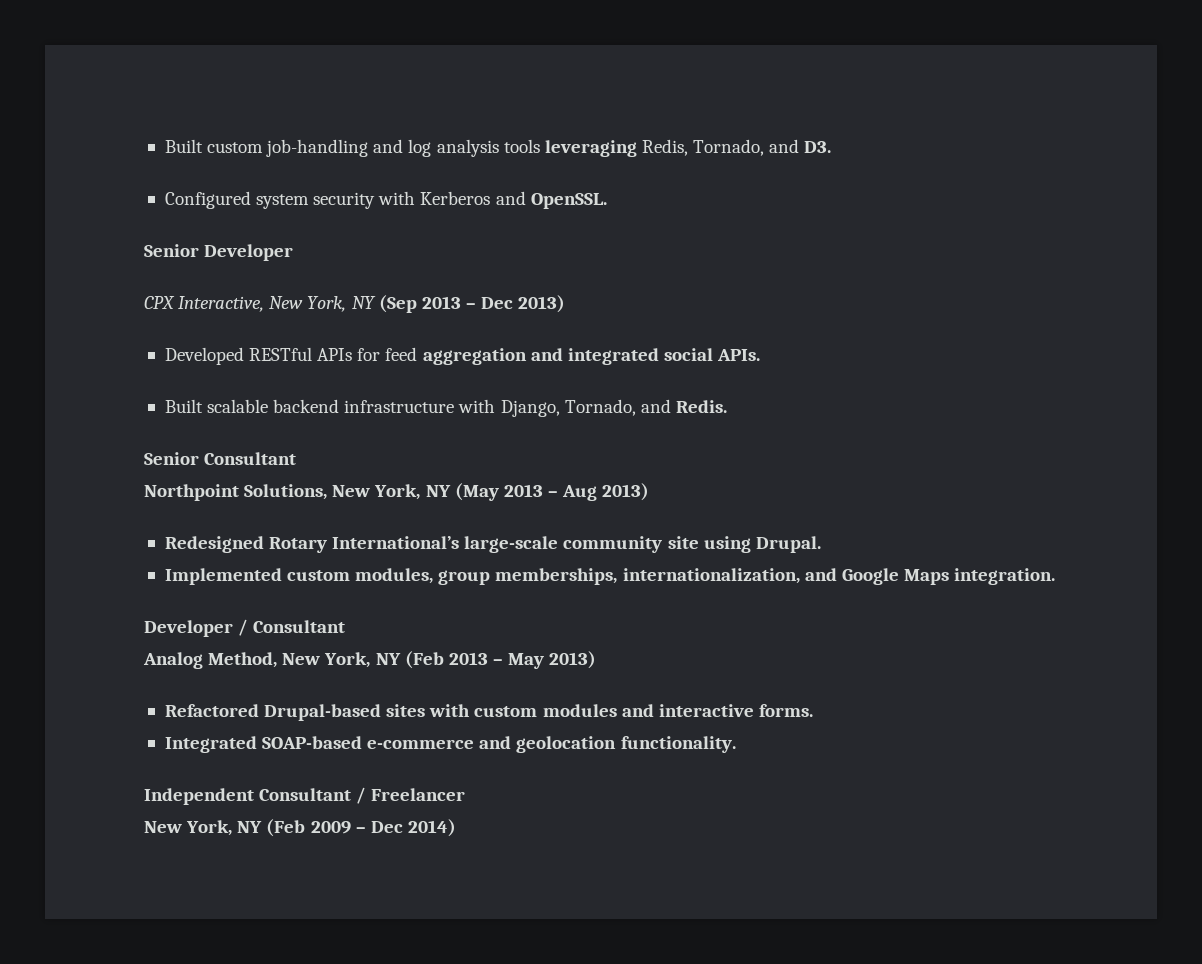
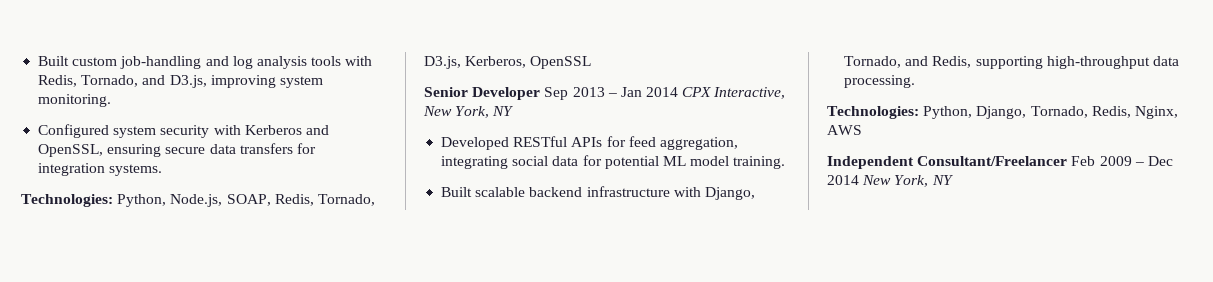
[544,140,637,157] leveraging -> [345,56,373,66] with
[804,141,832,153] D3. -> [169,75,323,88] [38,94,112,107] D3.js, improving system monitoring.
[530,193,607,209] [144,244,294,261] OpenSSL. // Senior Developer // -> [38,143,316,157] [38,163,163,176] [21,194,375,207] [424,56,592,69] [424,87,679,100] OpenSSL, ensuring secure data transfers for integration systems. // Technologies: Python, Node.js, SOAP, Redis, Tornado, D3.js, Kerberos, OpenSSL // Senior Developer Sep 2013 – Jan 2014
[378,295,566,313] (Sep 2013 – Dec 2013) -> (514, 111) none
[422,348,761,365] aggregation and integrated social APIs. -> [659,137,738,150] [441,155,786,169] aggregation, integrating social data for potential ML model training.
[675,400,727,413] [144,452,297,465] [144,483,650,501] [164,536,821,553] [164,568,1056,585] [144,619,346,637] [143,651,597,669] [164,704,813,721] [164,736,736,753] [144,787,466,805] [144,819,456,837] Redis. // Senior Consultant // Northpoint Solutions, New York, NY (May 2013 – Aug 2013) // Redesigned Rotary International’s large-scale community site using Drupal. // Implemented custom modules, group memberships, internationalization, and Google Maps integration. // Developer / Consultant // Analog Method, New York, NY (Feb 2013 – May 2013) // Refactored Drupal-based sites with custom modules and interactive forms. // Integrated SOAP-based e-commerce and geolocation functionality. // Independent Consultant / Freelancer // New York, NY (Feb 2009 – Dec 2014) -> [932,56,1179,69] [844,75,916,88] [827,106,1178,119] [827,125,862,135] [827,156,1173,169] [827,175,953,187] Redis, supporting high-throughput data processing. // Technologies: Python, Django, Tornado, Redis, Nginx, AWS // Independent Consultant/Freelancer Feb 2009 – Dec 2014 New York, NY

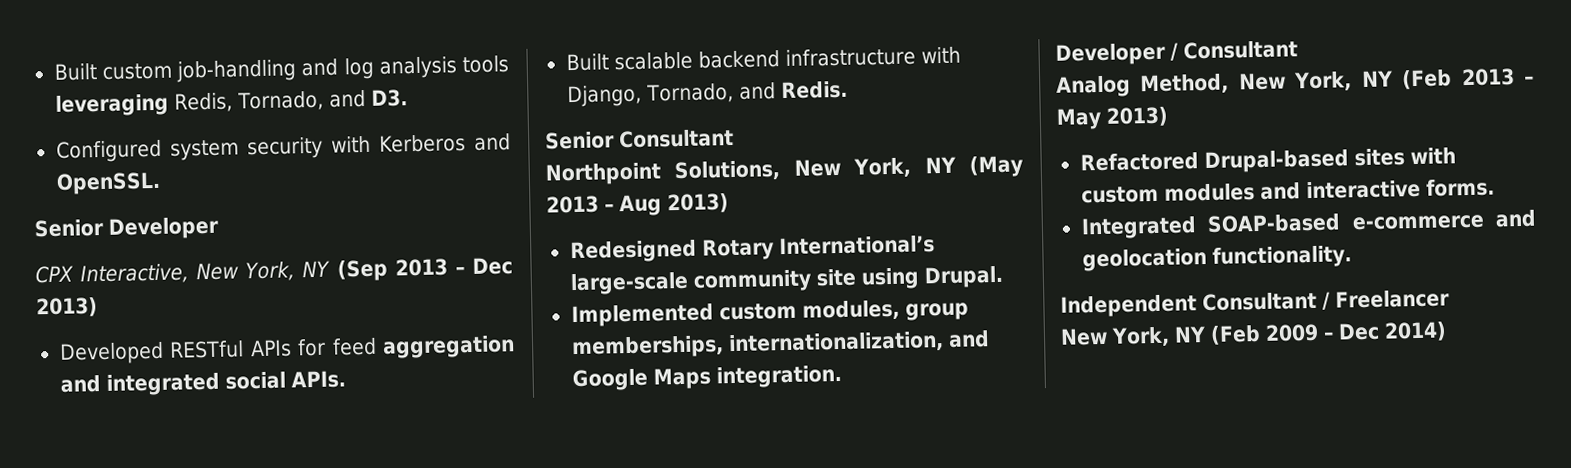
[345,56,373,66] with -> [54,93,169,117] leveraging
[169,75,323,88] [38,94,112,107] D3.js, improving system monitoring. -> [371,89,409,107] D3.
[38,143,316,157] [38,163,163,176] [21,194,375,207] [424,56,592,69] [424,87,679,100] OpenSSL, ensuring secure data transfers for integration systems. // Technologies: Python, Node.js, SOAP, Redis, Tornado, D3.js, Kerberos, OpenSSL // Senior Developer Sep 2013 – Jan 2014 -> [55,171,161,195] [34,216,219,240] OpenSSL. // Senior Developer //
(514, 111) none -> [336,257,513,282] [36,297,98,318] (Sep 2013 – Dec 2013)
[659,137,738,150] [441,155,786,169] aggregation, integrating social data for potential ML model training. -> [382,335,515,359] [59,370,346,396] aggregation and integrated social APIs.
[932,56,1179,69] [844,75,916,88] [827,106,1178,119] [827,125,862,135] [827,156,1173,169] [827,175,953,187] Redis, supporting high-throughput data processing. // Technologies: Python, Django, Tornado, Redis, Nginx, AWS // Independent Consultant/Freelancer Feb 2009 – Dec 2014 New York, NY -> [780,80,848,100] [545,128,734,150] [545,155,1024,186] [546,193,729,217] [569,235,935,264] [569,265,1004,296] [570,299,969,328] [570,330,990,360] [571,364,842,392] [1055,40,1298,66] [1056,68,1534,98] [1056,106,1169,130] [1079,147,1456,174] [1080,178,1495,204] [1080,209,1536,240] [1081,245,1352,272] [1060,289,1450,318] [1060,321,1447,347] Redis. // Senior Consultant // Northpoint Solutions, New York, NY (May 2013 – Aug 2013) // Redesigned Rotary International’s large-scale community site using Drupal. // Implemented custom modules, group memberships, internationalization, and Google Maps integration. // Developer / Consultant // Analog Method, New York, NY (Feb 2013 – May 2013) // Refactored Drupal-based sites with custom modules and interactive forms. // Integrated SOAP-based e-commerce and geolocation functionality. // Independent Consultant / Freelancer // New York, NY (Feb 2009 – Dec 2014)

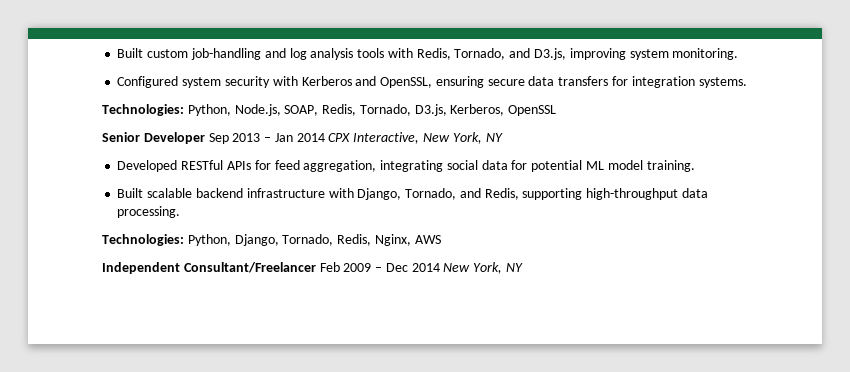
[54,93,169,117] leveraging -> [387,48,413,58] with
[371,89,409,107] D3. -> [533,48,739,60] D3.js, improving system monitoring.
[55,171,161,195] [34,216,219,240] OpenSSL. // Senior Developer // -> [380,76,747,88] [102,104,557,116] [102,132,325,144] OpenSSL, ensuring secure data transfers for integration systems. // Technologies: Python, Node.js, SOAP, Redis, Tornado, D3.js, Kerberos, OpenSSL // Senior Developer Sep 2013 – Jan 2014
[336,257,513,282] [36,297,98,318] (Sep 2013 – Dec 2013) -> (503, 137) none
[382,335,515,359] [59,370,346,396] aggregation and integrated social APIs. -> [303,160,695,172] aggregation, integrating social data for potential ML model training.
[780,80,848,100] [545,128,734,150] [545,155,1024,186] [546,193,729,217] [569,235,935,264] [569,265,1004,296] [570,299,969,328] [570,330,990,360] [571,364,842,392] [1055,40,1298,66] [1056,68,1534,98] [1056,106,1169,130] [1079,147,1456,174] [1080,178,1495,204] [1080,209,1536,240] [1081,245,1352,272] [1060,289,1450,318] [1060,321,1447,347] Redis. // Senior Consultant // Northpoint Solutions, New York, NY (May 2013 – Aug 2013) // Redesigned Rotary International’s large-scale community site using Drupal. // Implemented custom modules, group memberships, internationalization, and Google Maps integration. // Developer / Consultant // Analog Method, New York, NY (Feb 2013 – May 2013) // Refactored Drupal-based sites with custom modules and interactive forms. // Integrated SOAP-based e-commerce and geolocation functionality. // Independent Consultant / Freelancer // New York, NY (Feb 2009 – Dec 2014) -> [484,188,708,200] [117,206,181,218] [102,234,441,246] [102,262,524,274] Redis, supporting high-throughput data processing. // Technologies: Python, Django, Tornado, Redis, Nginx, AWS // Independent Consultant/Freelancer Feb 2009 – Dec 2014 New York, NY

